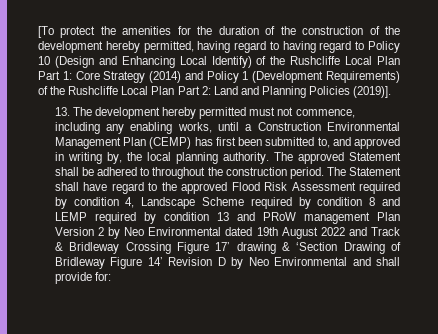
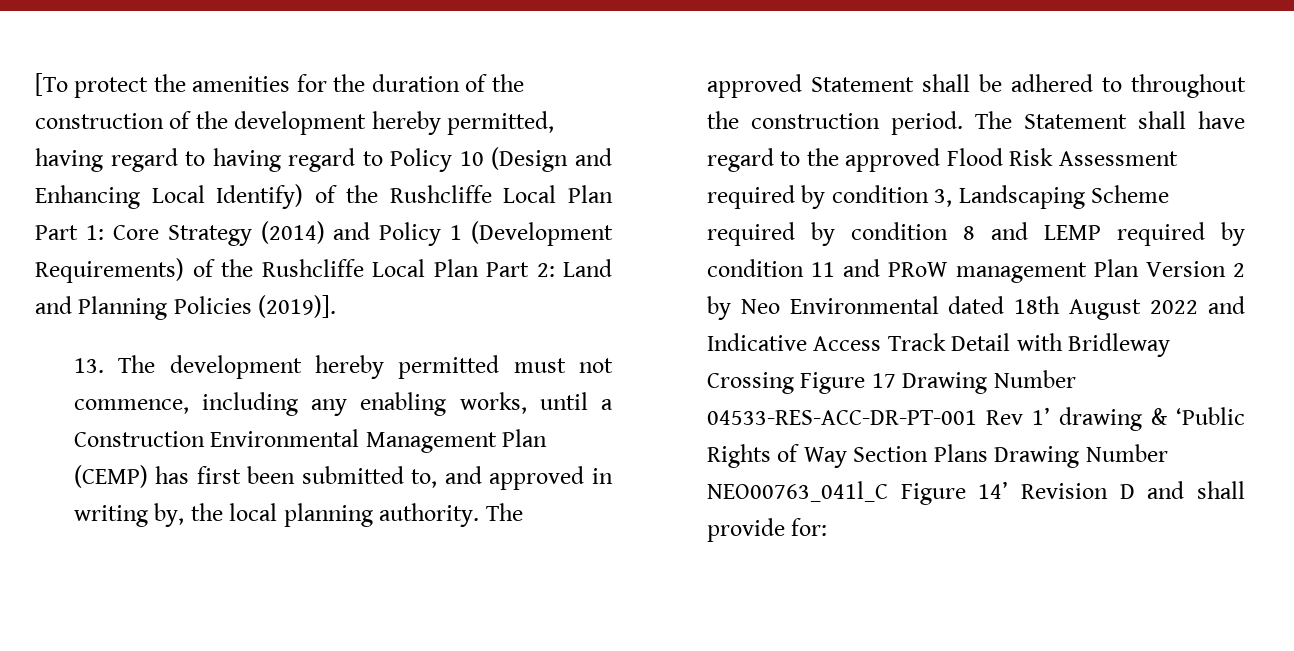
[125,197,196,209] 4, Landscape -> [934,185,1085,209] 3, Landscaping
[216,212,229,221] 13 -> [810,262,835,277] 11
[256,227,278,236] 19th -> [1014,296,1061,314] 18th
[370,227,400,236] [54,242,401,254] [54,257,105,269] Track & Bridleway Crossing Figure 17’ drawing & ‘Section Drawing of Bridleway -> [706,333,1171,357] [706,370,1076,394] [706,407,1245,431] [706,444,1168,468] [706,481,888,502] Indicative Access Track Detail with Bridleway Crossing Figure 17 Drawing Number 04533-RES-ACC-DR-PT-001 Rev 1’ drawing & ‘Public Rights of Way Section Plans Drawing Number NEO00763_041l_C
[231,257,348,269] by Neo Environmental -> (1135, 491) none

